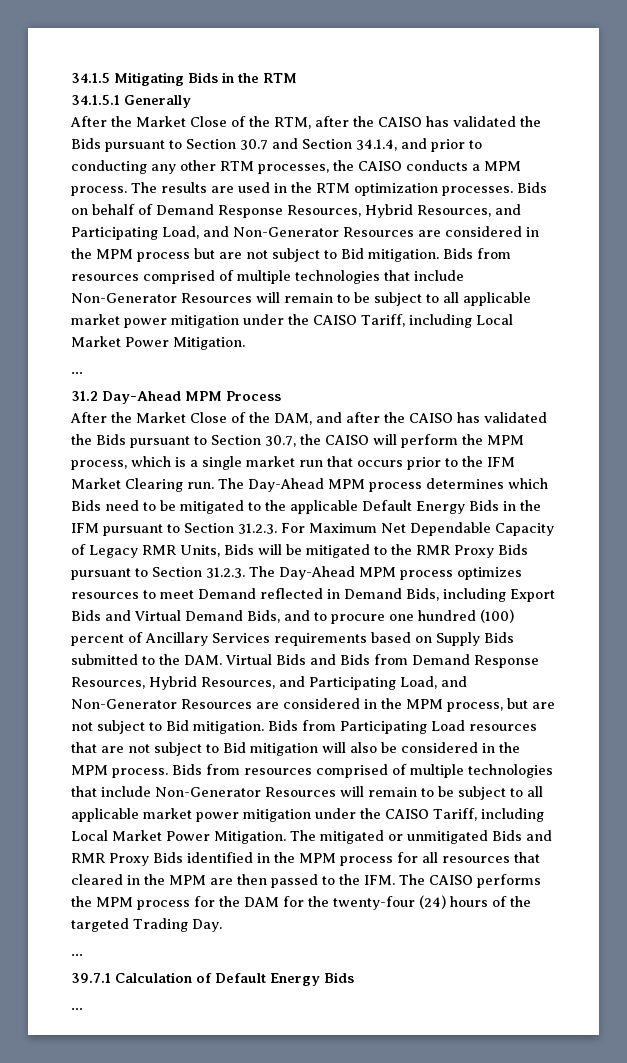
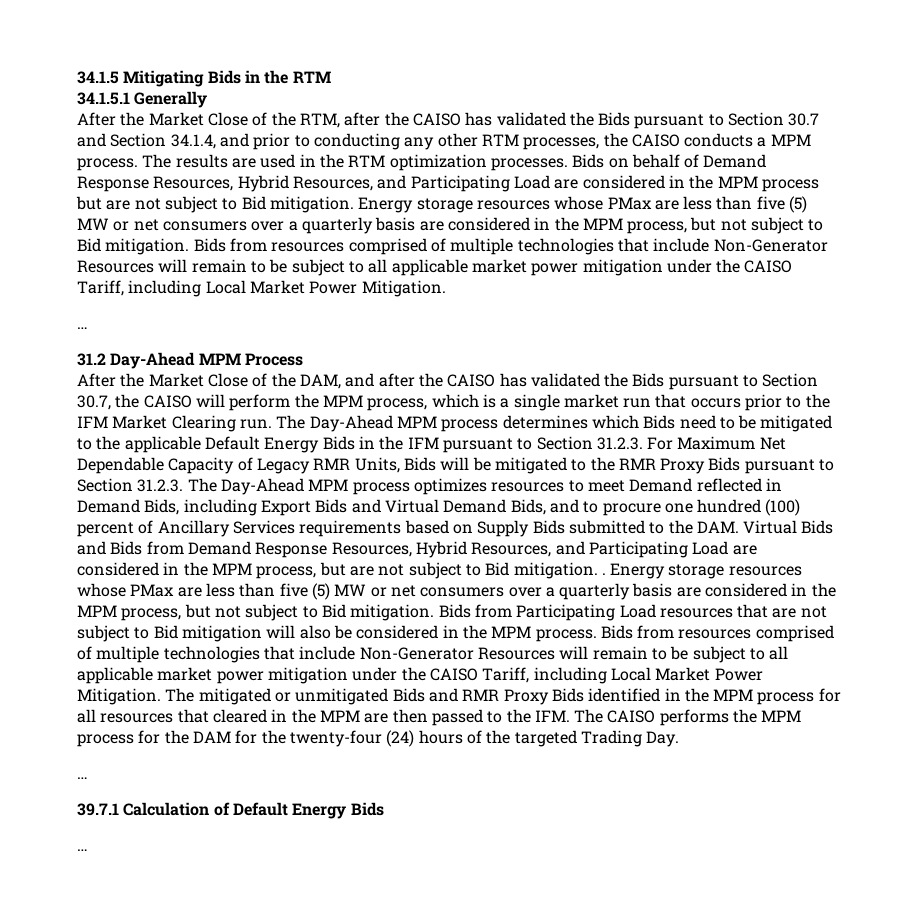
[162,226,414,239] Load, and Non-Generator Resources -> [513,175,550,189] Load
(439, 255) none -> [358,196,808,213] [77,217,824,234] [77,238,190,255] Energy storage resources whose PMax are less than five (5) MW or net consumers over a quarterly basis are considered in the MPM process, but not subject to Bid mitigation.
[400,676,467,689] [71,699,252,709] Load, and Non-Generator Resources -> [692,541,729,555] Load
(264, 727) none -> [601,563,802,579] [77,583,836,600] [77,604,435,621] . Energy storage resources whose PMax are less than five (5) MW or net consumers over a quarterly basis are considered in the MPM process, but not subject to Bid mitigation.

